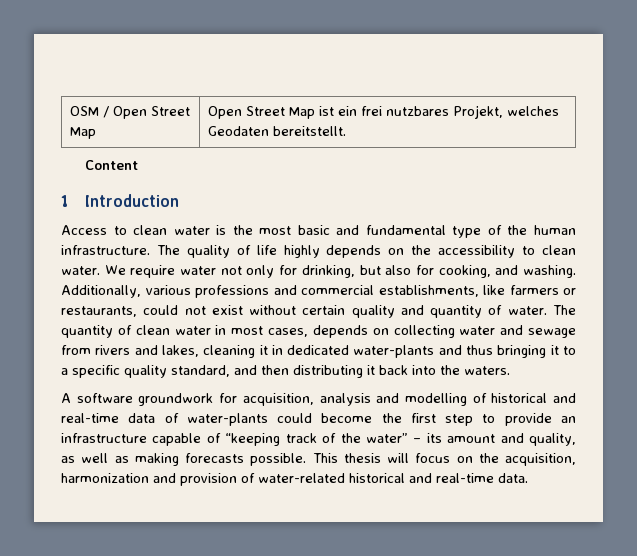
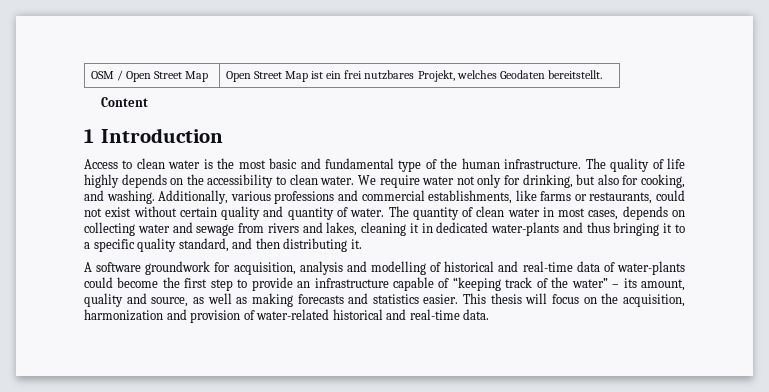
[509,285,559,295] farmers -> [540,191,572,201] farms
[367,365,510,375] it back into the waters. -> [350,239,362,249] it.
[447,433,577,446] amount and quality, -> [641,279,686,291] [84,293,189,307] amount, quality and source,
[250,453,307,466] possible. -> [348,293,459,304] and statistics easier.

